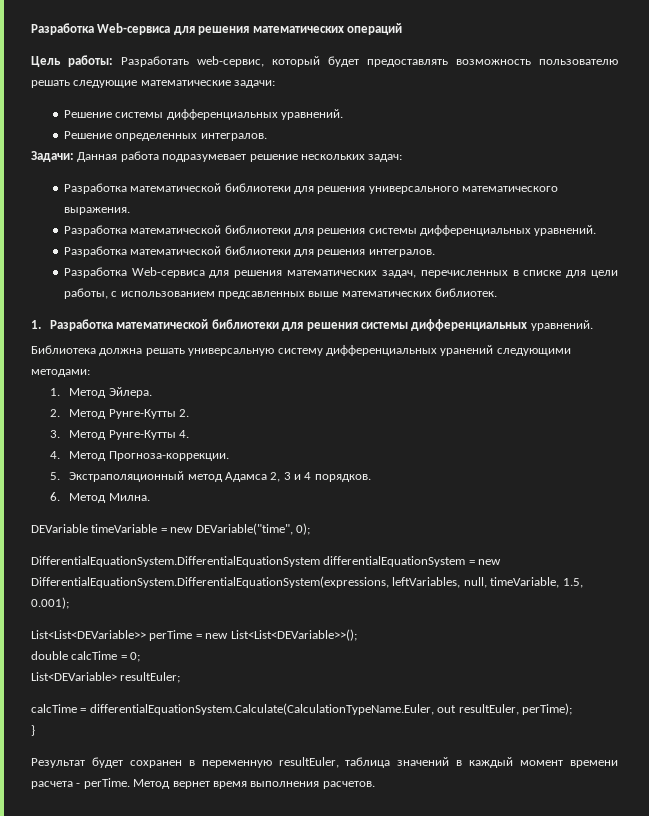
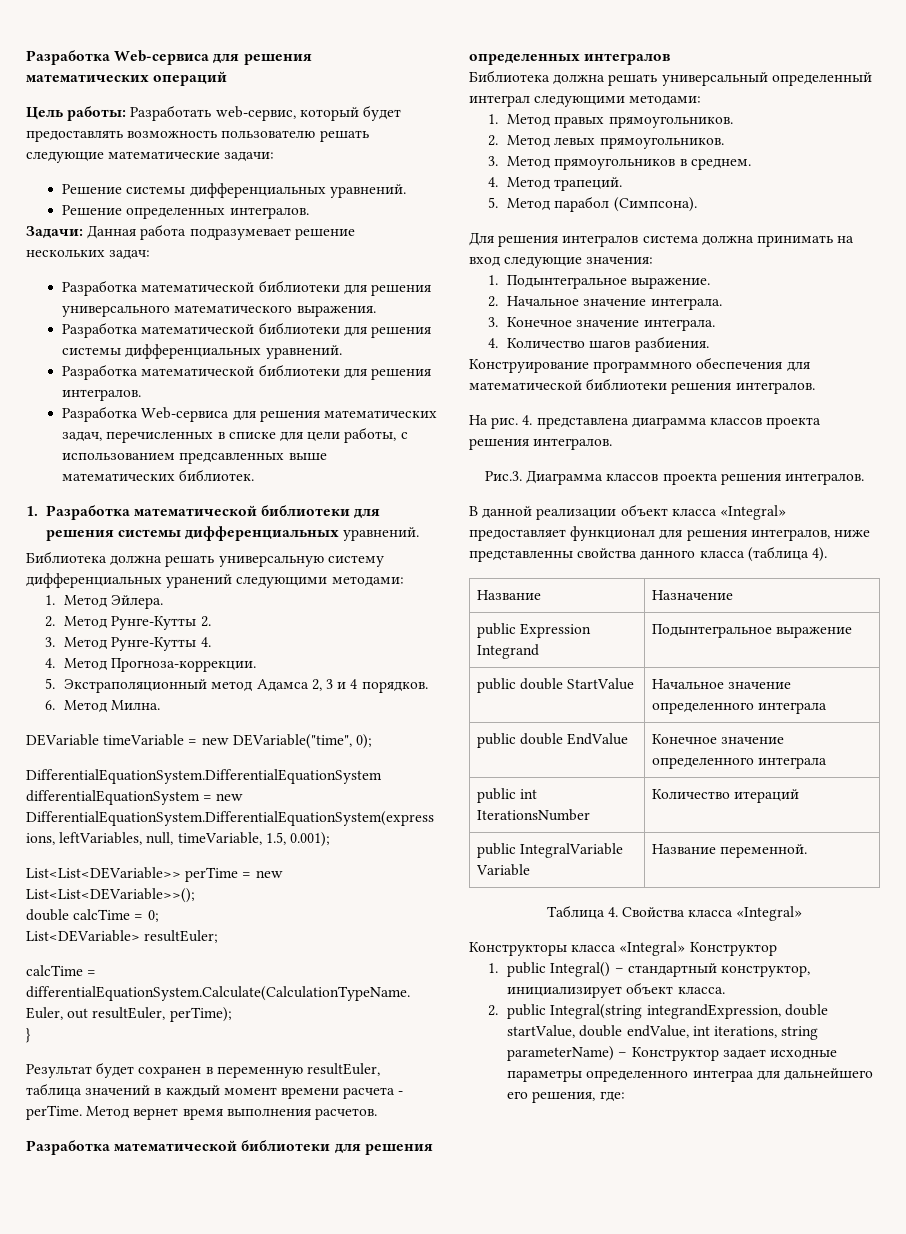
(375, 785) none -> [26,1140,433,1155] [469,53,671,65] [469,70,872,86] [469,95,702,107] [488,114,733,128] [488,135,724,149] [488,156,751,170] [488,177,623,191] [488,196,697,212] [469,232,855,247] [469,257,654,268] [488,275,711,289] [488,296,722,310] [488,317,715,331] [488,336,709,352] [469,357,810,373] [469,378,815,394] [469,415,822,429] [469,438,613,450] [485,470,864,485] [469,504,786,520] [469,526,870,541] [469,546,827,562] [476,590,541,600] [651,590,733,600] [476,623,592,638] [476,644,539,659] [651,624,853,638] [476,678,635,693] [651,679,792,689] [651,702,828,714] [476,733,629,748] [651,734,785,744] [651,757,828,769] [476,788,538,803] [476,809,590,821] [651,789,800,803] [476,843,624,858] [475,864,530,876] [651,844,808,858] [546,905,803,921] [469,941,777,956] [488,962,811,977] [507,982,725,998] [488,1004,828,1019] [507,1025,819,1040] [507,1046,838,1061] [507,1068,874,1082] [507,1091,625,1103] // Разработка математической библиотеки для решения определенных интегралов // Библиотека должна решать универсальный определенный интеграл следующими методами: // 1. Метод правых прямоугольников. // 2. Метод левых прямоугольников. // 3. Метод прямоугольников в среднем. // 4. Метод трапеций. // 5. Метод парабол (Симпсона). // Для решения интегралов система должна принимать на вход следующие значения: // 1. Подынтегральное выражение. // 2. Начальное значение интеграла. // 3. Конечное значение интеграла. // 4. Количество шагов разбиения. // Конструирование программного обеспечения для математической библиотеки решения интегралов. // На рис. 4. представлена диаграмма классов проекта решения интегралов. // Рис.3. Диаграмма классов проекта решения интегралов. // В данной реализации объект класса «Integral» предоставляет функционал для решения интегралов, ниже представленны свойства данного класса (таблица 4). // Название | Назначение // public Expression Integrand | Подынтегральное выражение // public double StartValue | Начальное значение определенного интеграла // public double EndValue | Конечное значение определенного интеграла // public int IterationsNumber | Количество итераций // public IntegralVariable Variable | Название переменной. // Таблица 4. Свойства класса «Integral» // Конструкторы класса «Integral» Конструктор // 1. public Integral() – стандартный конструктор, инициализирует объект класса. // 2. public Integral(string integrandExpression, double startValue, double endValue, int iterations, string parameterName) – Конструктор задает исходные параметры определенного интеграа для дальнейшего его решения, где:

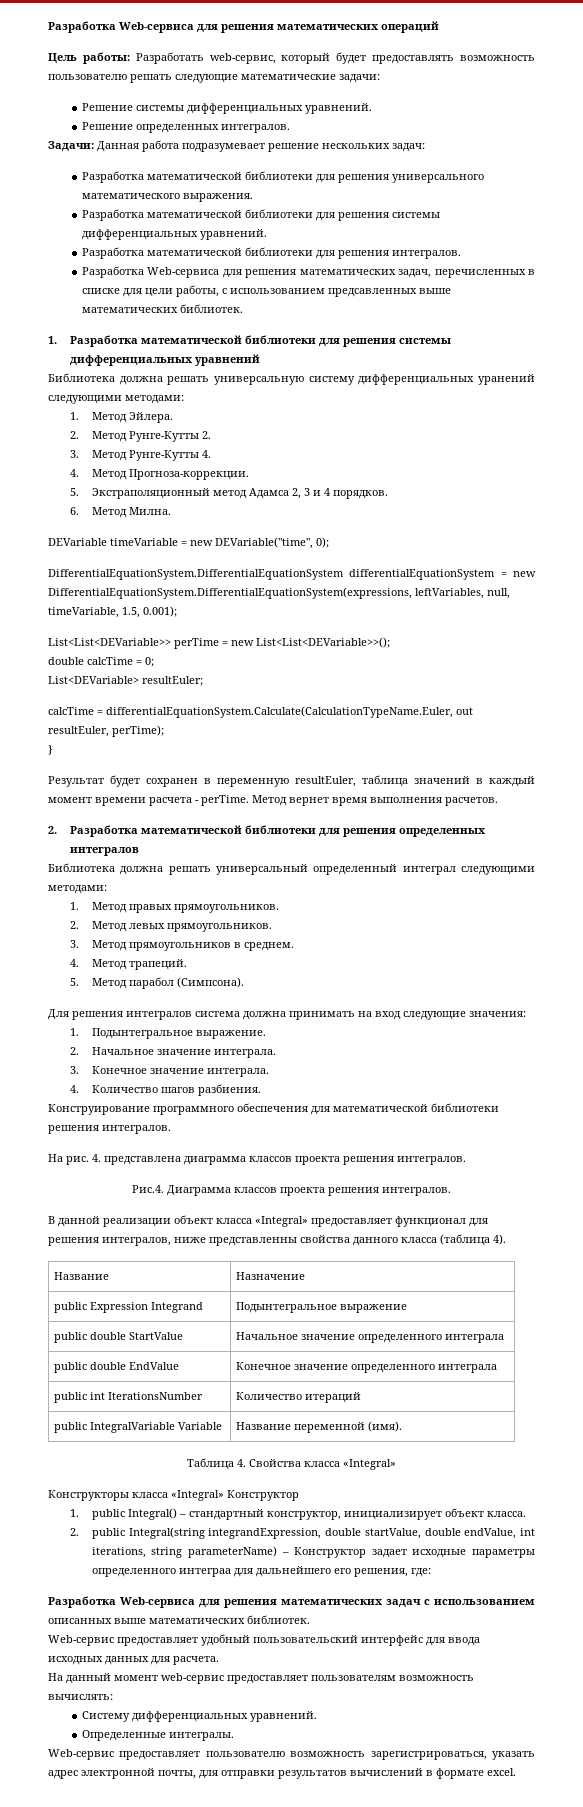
[343,527,420,541] уравнений. -> [194,354,260,366] уравнений
(377, 1114) none -> [48,826,57,834] 2.
[485,471,523,481] Рис.3. -> [132,1185,164,1193] Рис.4.
[720,844,808,858] переменной. -> [294,1421,403,1433] переменной (имя).
(625, 1096) none -> [48,1596,535,1608] [48,1615,310,1624] [48,1634,480,1646] [48,1656,219,1665] [48,1673,474,1684] [48,1694,113,1700] [82,1711,318,1722] [82,1730,235,1741] [48,1749,535,1760] [48,1768,516,1779] // Разработка Web-сервиса для решения математических задач с использованием описанных выше математических библиотек. // Web-сервис предоставляет удобный пользовательский интерфейс для ввода исходных данных для расчета. // На данный момент web-сервис предоставляет пользователям возможность вычислять: // Систему дифференциальных уравнений. // Определенные интегралы. // Web-сервис предоставляет пользователю возможность зарегистрироваться, указать адрес электронной почты, для отправки результатов вычислений в формате excel.

